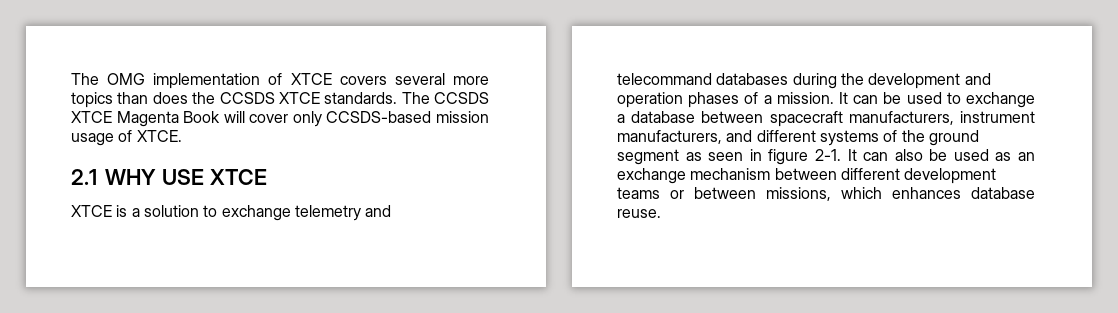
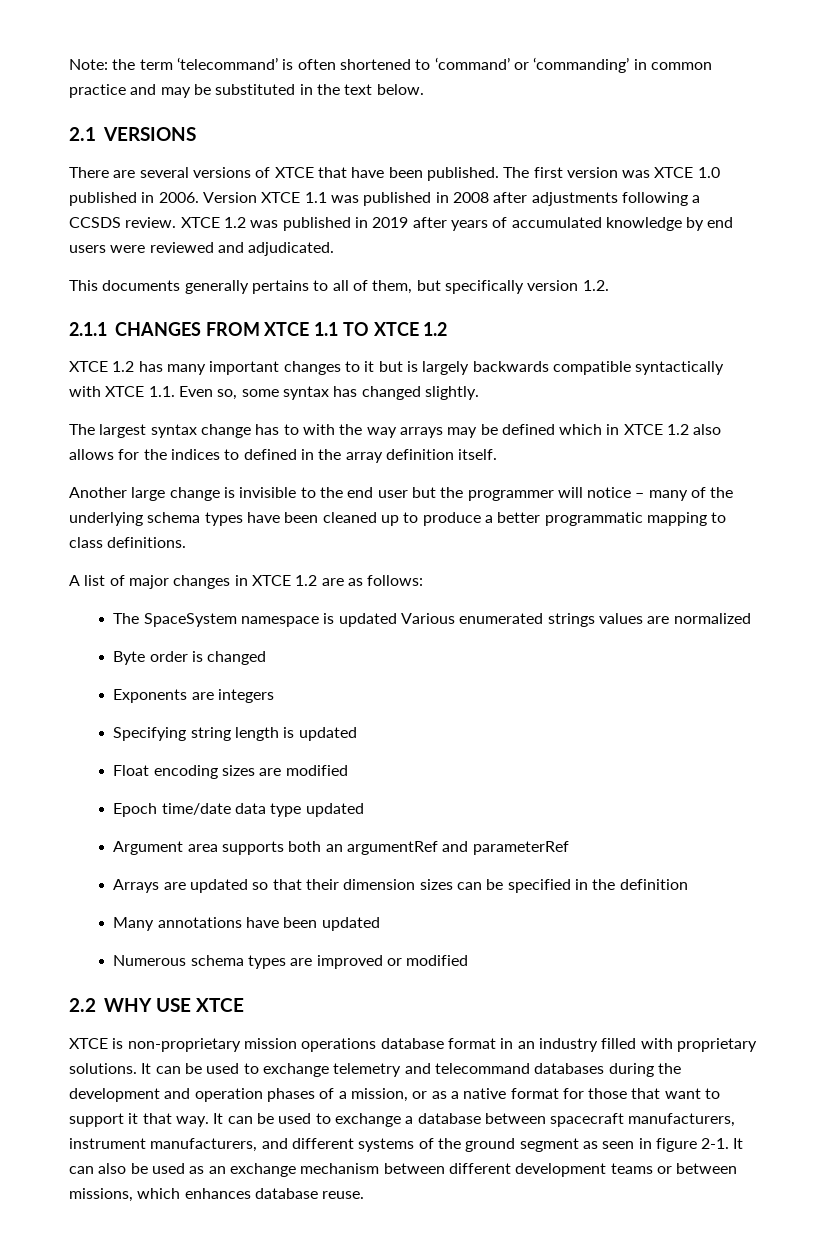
[71,73,490,89] [71,92,489,108] [71,111,489,127] [71,130,182,146] [71,169,97,185] The OMG implementation of XTCE covers several more topics than does the CCSDS XTCE standards. The CCSDS XTCE Magenta Book will cover only CCSDS-based mission usage of XTCE. // 2.1 -> [69,57,712,73] [69,84,424,98] [69,127,196,141] [69,167,720,181] [69,192,701,206] [69,217,734,231] [69,242,335,256] [69,280,609,294] [69,322,448,336] [69,361,725,375] [69,386,479,400] [69,424,722,438] [69,449,498,463] [69,487,734,501] [69,512,727,526] [69,537,187,548] [69,575,424,589] [113,613,751,627] [113,651,267,665] [113,689,275,703] [113,727,357,741] [113,765,348,779] [113,803,364,817] [113,841,569,855] [113,879,688,893] [113,917,380,931] [113,955,469,969] [69,998,96,1012] Note: the term ‘telecommand’ is often shortened to ‘command’ or ‘commanding’ in common practice and may be substituted in the text below. // 2.1 VERSIONS // There are several versions of XTCE that have been published. The first version was XTCE 1.0 published in 2006. Version XTCE 1.1 was published in 2008 after adjustments following a CCSDS review. XTCE 1.2 was published in 2019 after years of accumulated knowledge by end users were reviewed and adjudicated. // This documents generally pertains to all of them, but specifically version 1.2. // 2.1.1 CHANGES FROM XTCE 1.1 TO XTCE 1.2 // XTCE 1.2 has many important changes to it but is largely backwards compatible syntactically with XTCE 1.1. Even so, some syntax has changed slightly. // The largest syntax change has to with the way arrays may be defined which in XTCE 1.2 also allows for the indices to defined in the array definition itself. // Another large change is invisible to the end user but the programmer will notice – many of the underlying schema types have been cleaned up to produce a better programmatic mapping to class definitions. // A list of major changes in XTCE 1.2 are as follows: // The SpaceSystem namespace is updated Various enumerated strings values are normalized // Byte order is changed // Exponents are integers // Specifying string length is updated // Float encoding sizes are modified // Epoch time/date data type updated // Argument area supports both an argumentRef and parameterRef // Arrays are updated so that their dimension sizes can be specified in the definition // Many annotations have been updated // Numerous schema types are improved or modified // 2.2
[131,205,199,217] a solution -> [127,1038,757,1052] [69,1063,240,1074] non-proprietary mission operations database format in an industry filled with proprietary solutions. It can be used
[776,92,834,104] mission. -> [350,1088,721,1102] [69,1113,209,1127] mission, or as a native format for those that want to support it that way.

